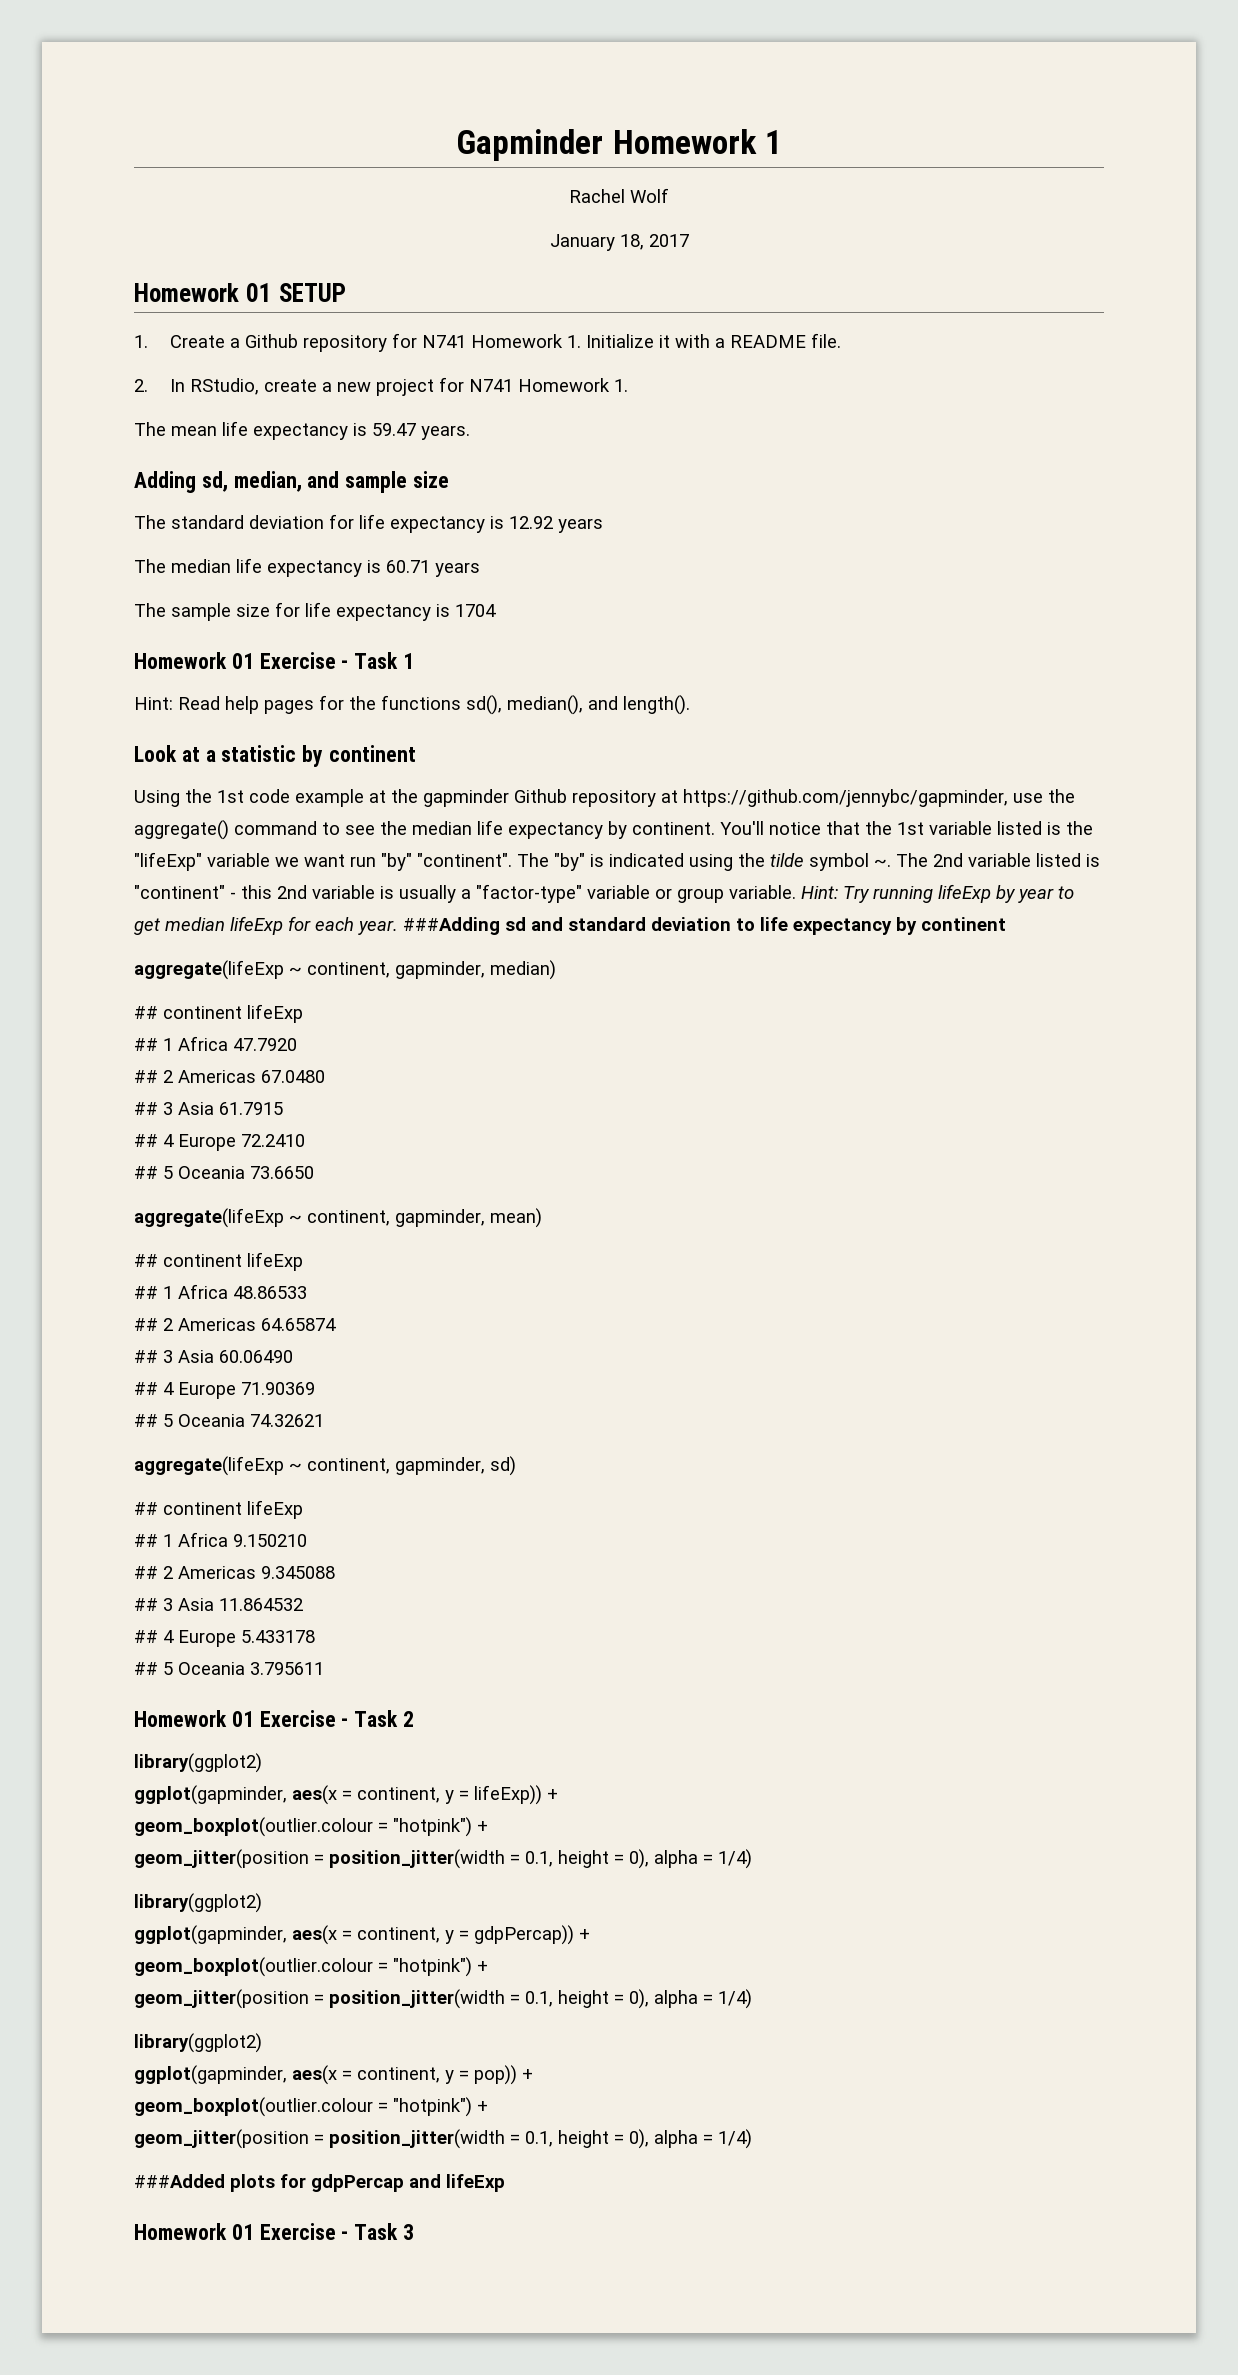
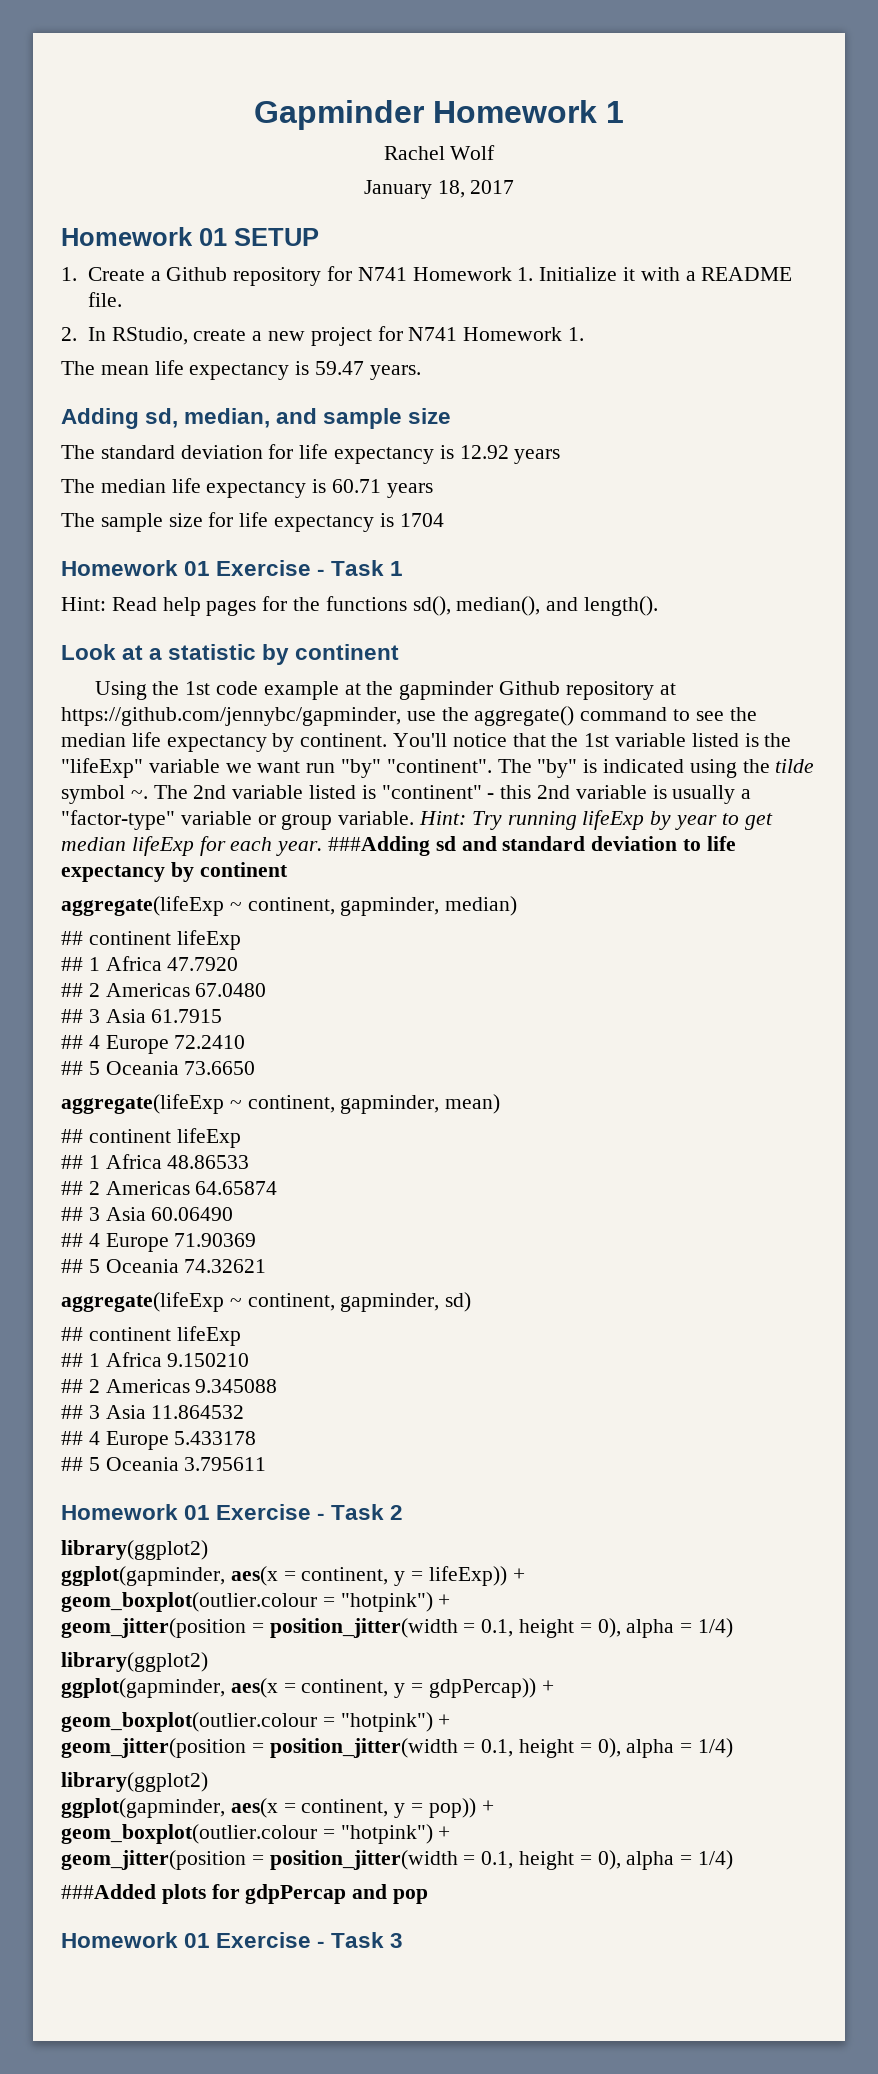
[446,2174,505,2192] lifeExp -> [393,1889,429,1904] pop

